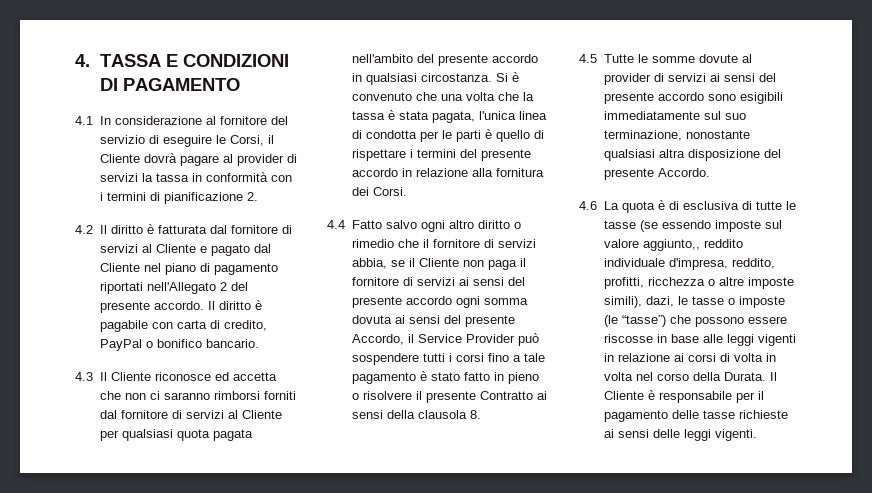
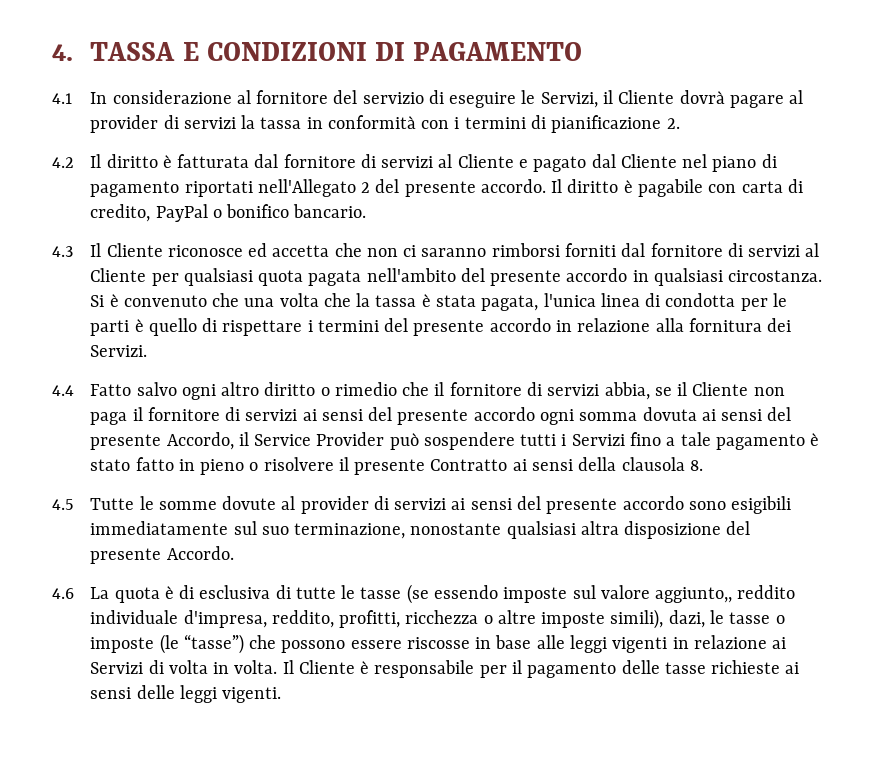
[230,135,265,146] Corsi, -> [540,92,598,108] Servizi,
[373,187,408,196] Corsi. -> [90,345,148,357] Servizi.
[456,353,485,362] corsi -> [571,434,625,446] Servizi
[688,353,717,362] corsi -> [90,662,144,674] Servizi
[604,372,767,381] volta nel corso della Durata. -> [234,660,278,674] volta.

